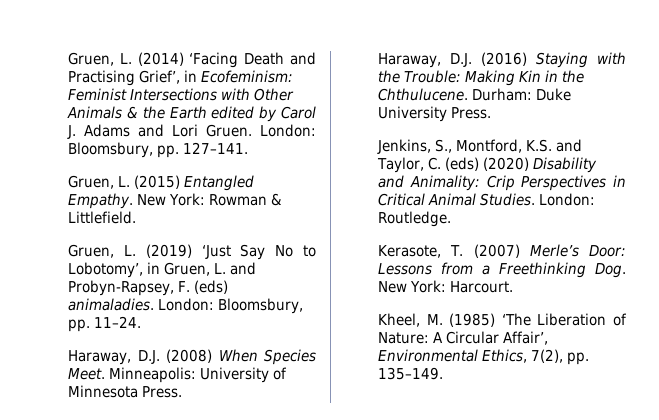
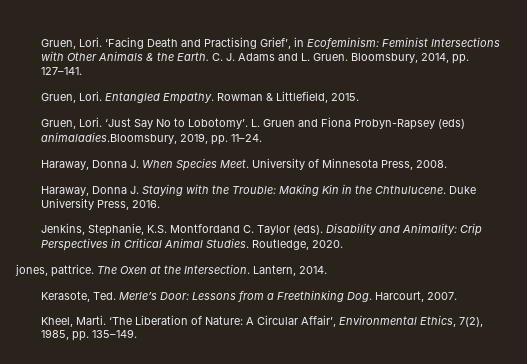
[68,52,184,66] Gruen, L. (2014) -> [41,37,103,49] Gruen, Lori.
[169,106,316,122] [67,124,316,139] [68,142,249,158] [68,175,255,191] [68,193,283,209] [68,211,137,224] [68,244,192,258] Earth edited by Carol J. Adams and Lori Gruen. London: Bloomsbury, pp. 127–141. // Gruen, L. (2015) Entangled Empathy. New York: Rowman & Littlefield. // Gruen, L. (2019) -> [177,52,470,64] [41,67,83,75] [41,91,360,104] [41,117,103,129] Earth. C. J. Adams and L. Gruen. Bloomsbury, 2014, pp. 127–141. // Gruen, Lori. Entangled Empathy. Rowman & Littlefield, 2015. // Gruen, Lori.
[68,262,257,278] [68,280,229,296] [68,298,304,314] Lobotomy’, in Gruen, L. and Probyn-Rapsey, F. (eds) animaladies. London: Bloomsbury, -> [188,117,466,130] [41,132,209,144] Lobotomy’. L. Gruen and Fiona Probyn-Rapsey (eds) animaladies.Bloomsbury, 2019,
[137,349,213,364] D.J. (2008) -> [92,160,140,168] Donna J.
[109,367,197,383] Minneapolis: -> (250, 163) none
[142,386,183,398] [378,52,528,68] Press. // Haraway, D.J. (2016) -> [381,160,448,170] [41,186,140,196] Press, 2008. // Haraway, Donna J.
[472,88,533,101] Durham: -> (447, 189) none
[451,107,492,119] Press. -> [97,200,161,210] Press, 2016.
[435,139,583,153] [377,157,530,173] S., Montford, K.S. and Taylor, C. (eds) (2020) -> [88,223,324,236] Stephanie, K.S. Montfordand C. Taylor (eds).
[539,193,596,206] [378,211,452,227] London: Routledge. -> [252,239,344,250] [15,264,327,277] Routledge, 2020. // jones, pattrice. The Oxen at the Intersection. Lantern, 2014.
[450,244,520,258] T. (2007) -> [93,292,117,300] Ted.
[378,280,514,293] New York: Harcourt. -> [375,291,458,302] Harcourt, 2007.
[426,313,496,327] M. (1985) -> [76,315,107,325] Marti.
(564, 356) none -> [41,329,70,340] 1985,

